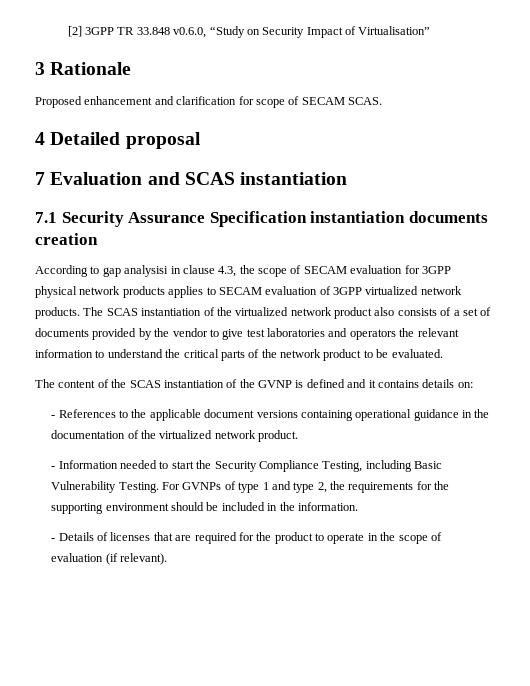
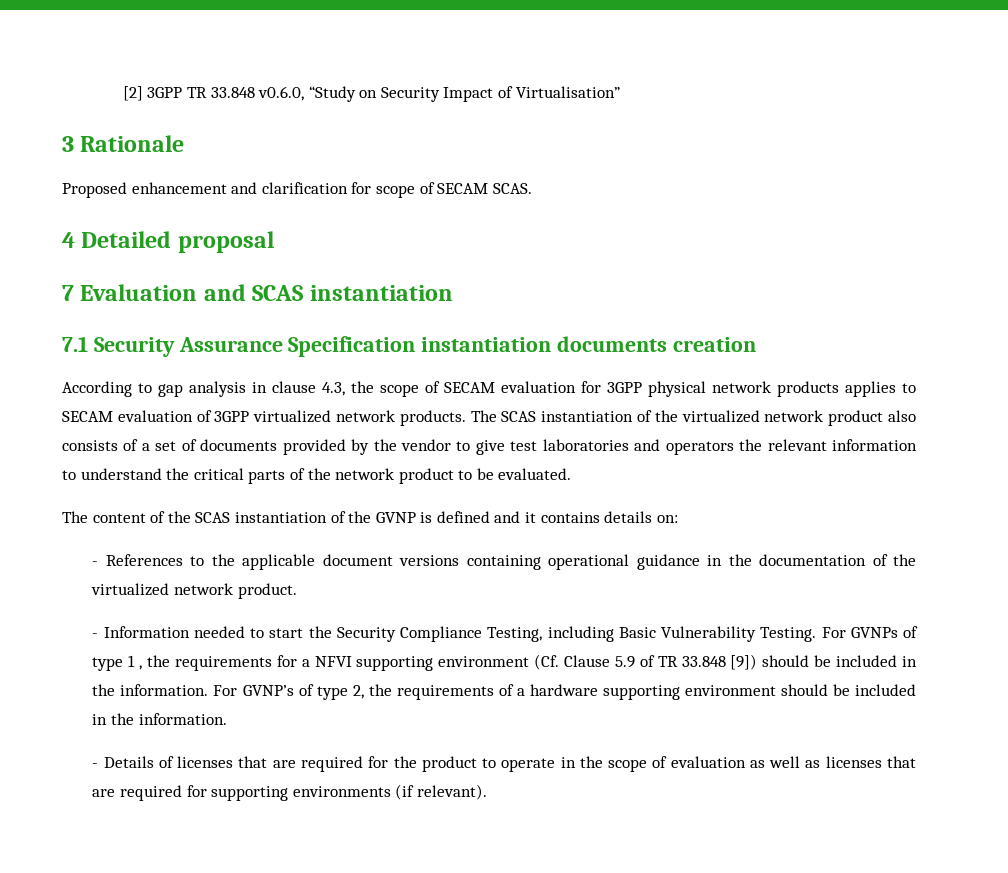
[124,265,169,277] analysisi -> [189,381,246,397] analysis
[271,481,291,490] and -> [139,654,917,671] [92,684,314,696] , the requirements for a NFVI supporting environment (Cf. Clause 5.9 of TR 33.848 [9]) should be included in the information. For GVNP’s of
[416,481,450,490] for the -> [498,684,598,696] of a hardware
(104, 557) none -> [749,756,917,768] [92,785,391,801] as well as licenses that are required for supporting environments

